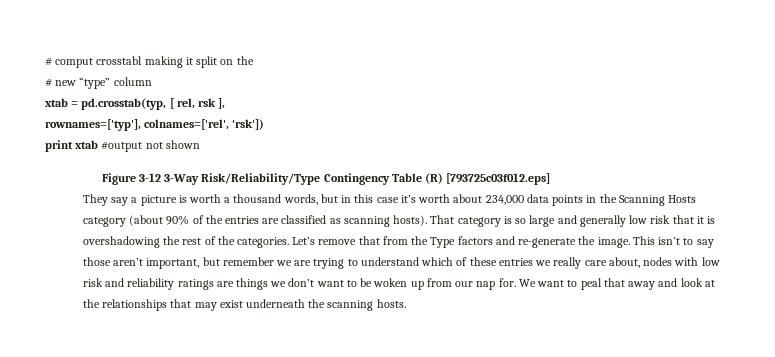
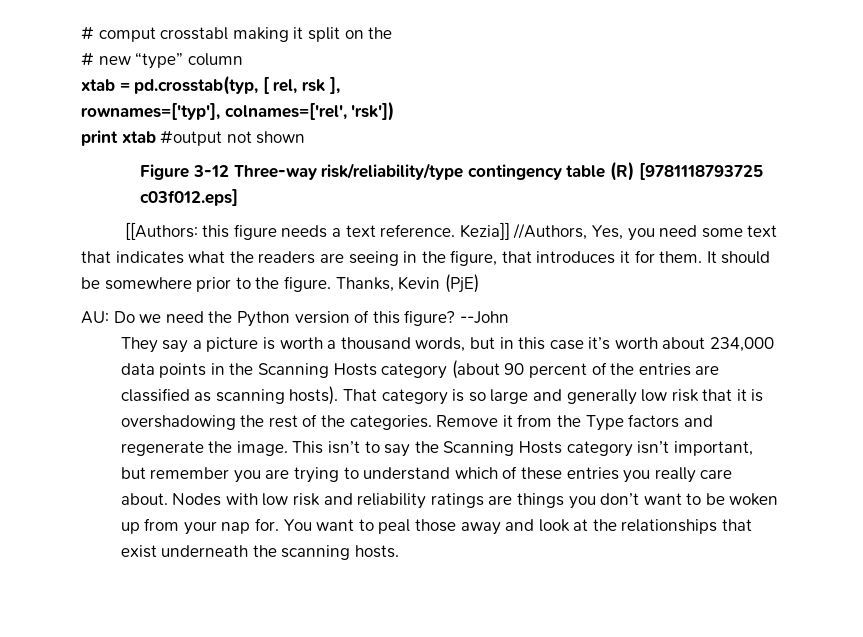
[164,173,551,185] 3-Way Risk/Reliability/Type Contingency Table (R) [793725c03f012.eps] -> [233,161,763,181] [140,189,239,206] [124,222,778,241] [81,250,771,266] [81,274,479,293] [81,310,509,327] Three-way risk/reliability/type contingency table (R) [9781118793725 c03f012.eps] // [[Authors: this figure needs a text reference. Kezia]] //Authors, Yes, you need some text that indicates what the readers are seeing in the figure, that introduces it for them. It should be somewhere prior to the figure. Thanks, Kevin (PjE) // AU: Do we need the Python version of this figure? --John
[166,215,190,225] 90% -> [504,363,587,378] 90 percent
[292,236,380,245] Let’s remove that -> [436,415,513,427] Remove it
[518,238,577,248] re-generate -> [120,441,204,456] regenerate
[82,257,144,266] those aren’t -> [414,441,670,457] the Scanning Hosts category isn’t
[275,260,292,266] we -> [233,470,261,483] you
[535,260,552,266] we -> [623,470,651,483] you
[608,257,673,268] about, nodes -> [120,493,222,506] about. Nodes
[270,281,287,287] we -> [568,496,596,509] you
[455,281,474,287] our -> [183,521,217,535] your
[518,279,536,287] We -> [283,519,312,531] You
[603,278,625,287] that -> [414,519,456,532] those
[194,302,217,311] may -> (753, 525) none

